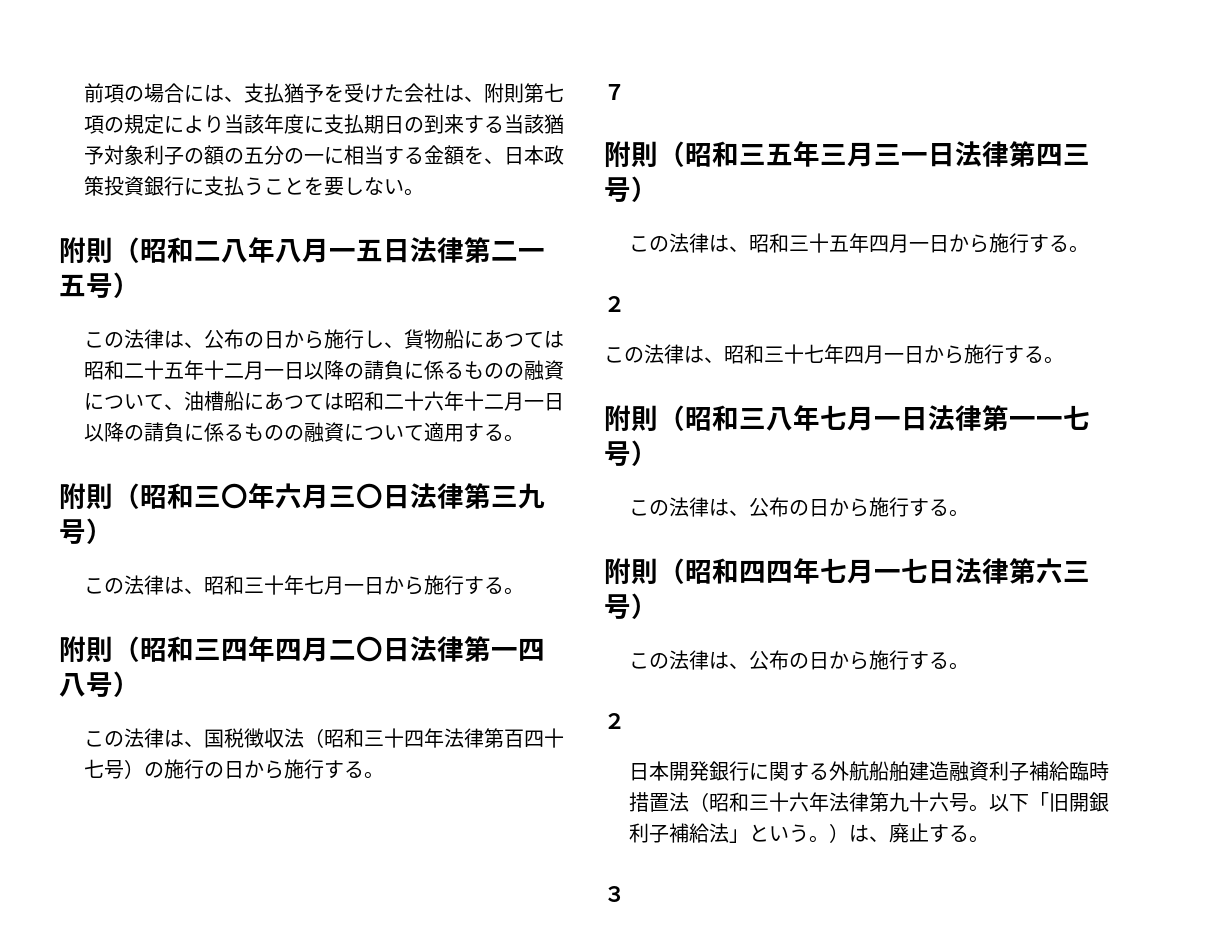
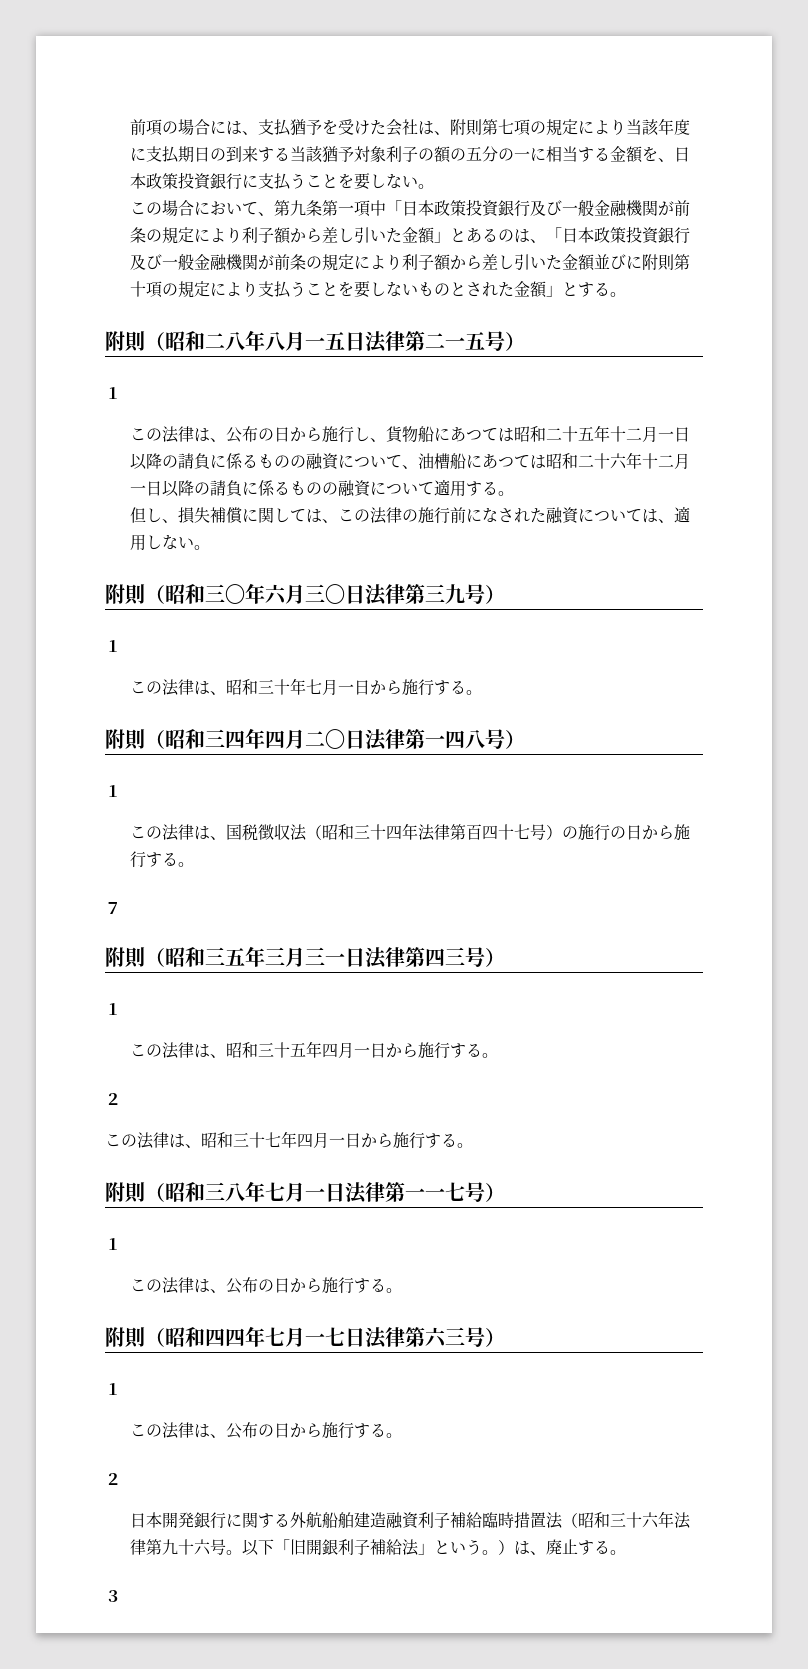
(425, 192) none -> [129,199,690,217] [129,226,690,244] [129,254,690,271] [129,281,626,298] // この場合において、第九条第一項中「日本政策投資銀行及び一般金融機関が前条の規定により利子額から差し引いた金額」とあるのは、「日本政策投資銀行及び一般金融機関が前条の規定により利子額から差し引いた金額並びに附則第十項の規定により支払うことを要しないものとされた金額」とする。
(140, 285) none -> [105,387,121,399] // １
(525, 438) none -> [129,506,690,524] [129,534,210,551] // 但し、損失補償に関しては、この法律の施行前になされた融資については、適用しない。
(113, 531) none -> [105,640,121,652] // １
(140, 684) none -> [105,785,121,797] // １
(658, 189) none -> [105,1003,121,1015] // １
(658, 453) none -> [105,1238,121,1250] // １
(658, 606) none -> [105,1383,121,1395] // １

